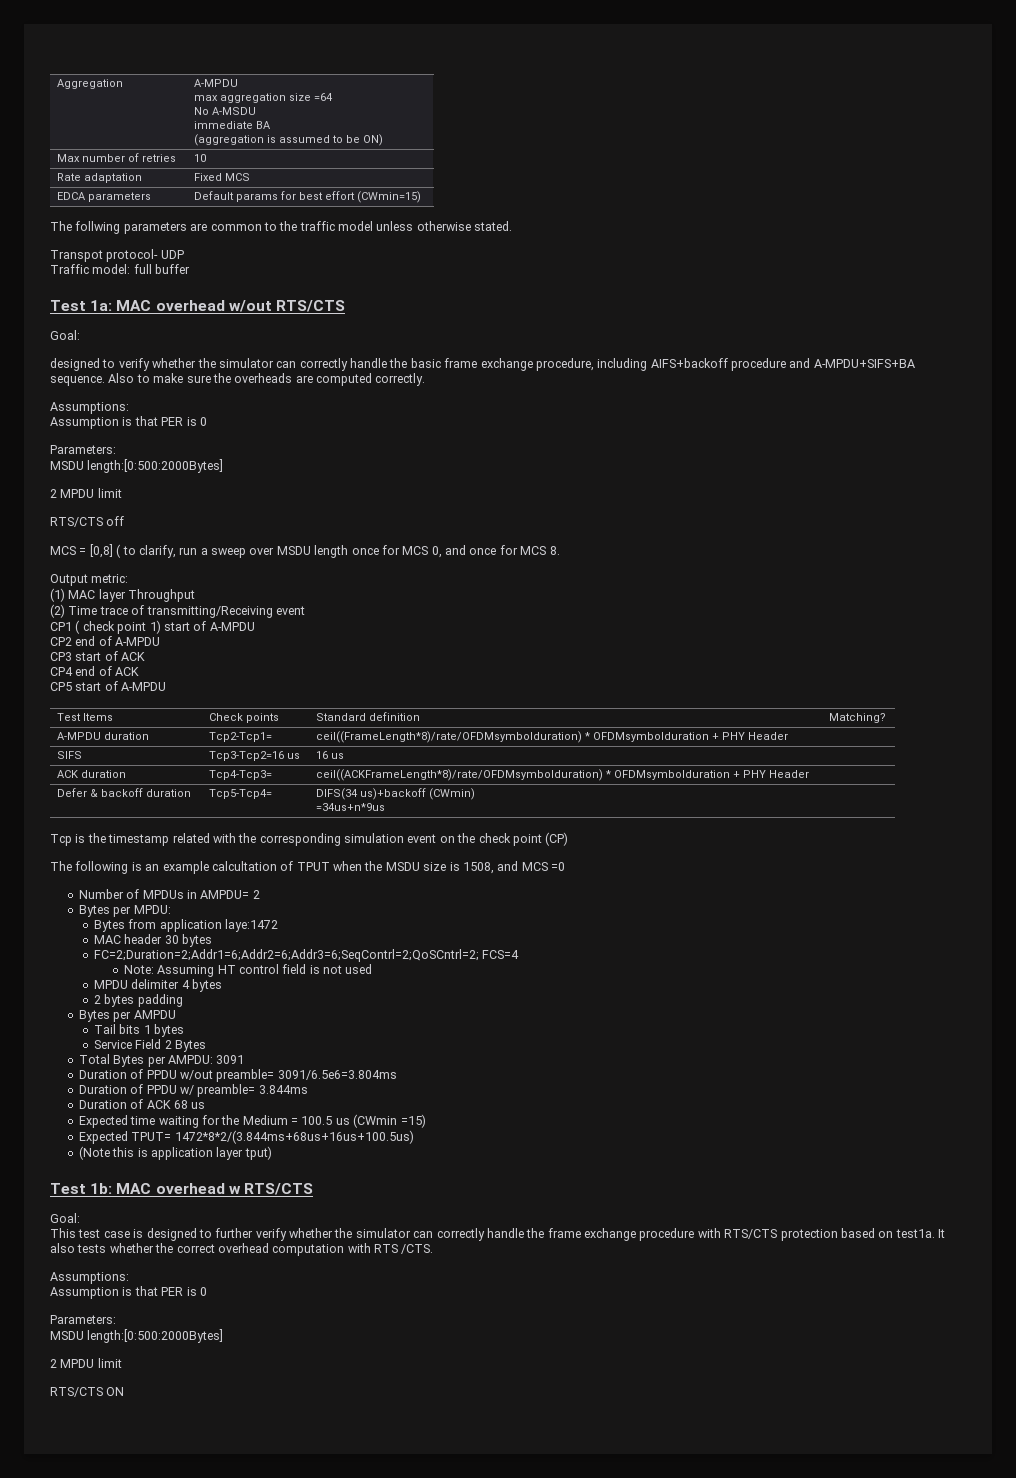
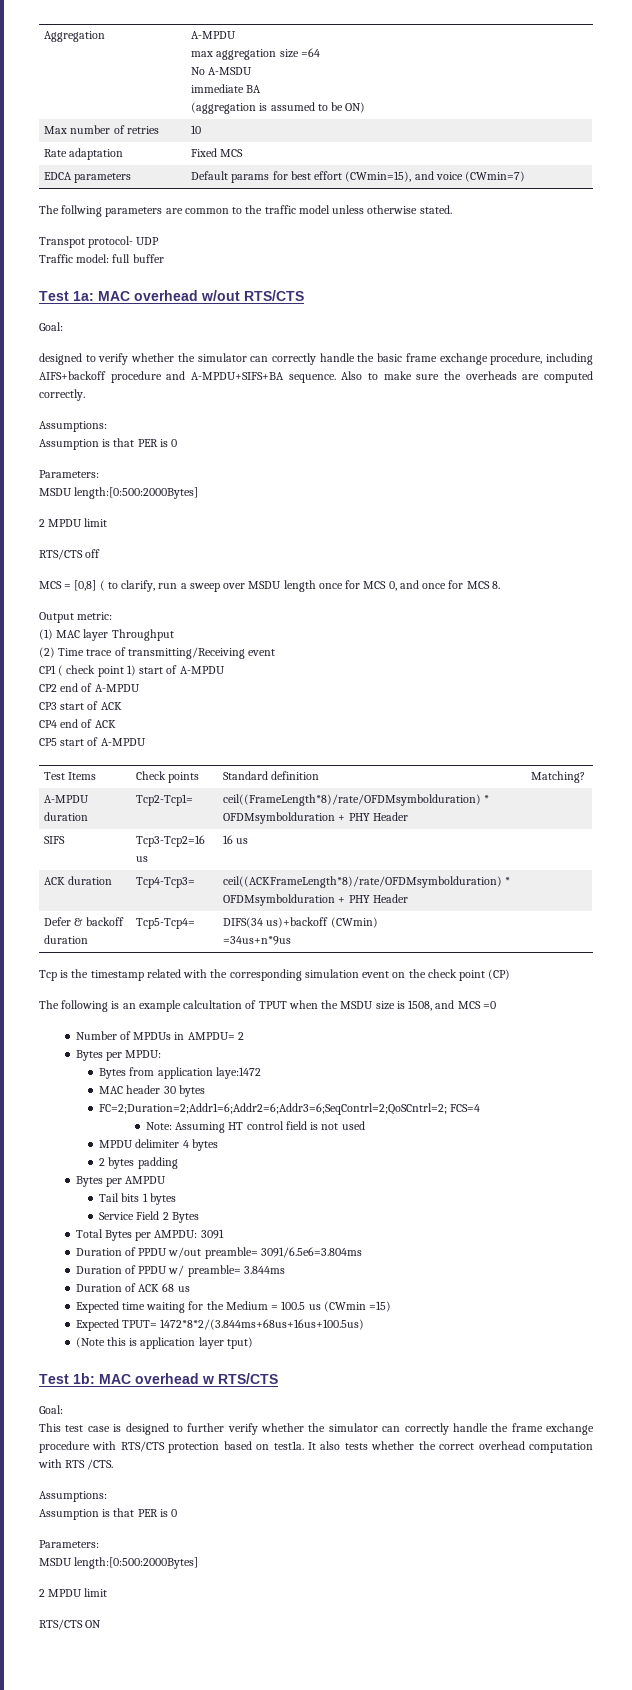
[357,191,422,203] (CWmin=15) -> [345,171,526,182] (CWmin=15), and voice (CWmin=7)

